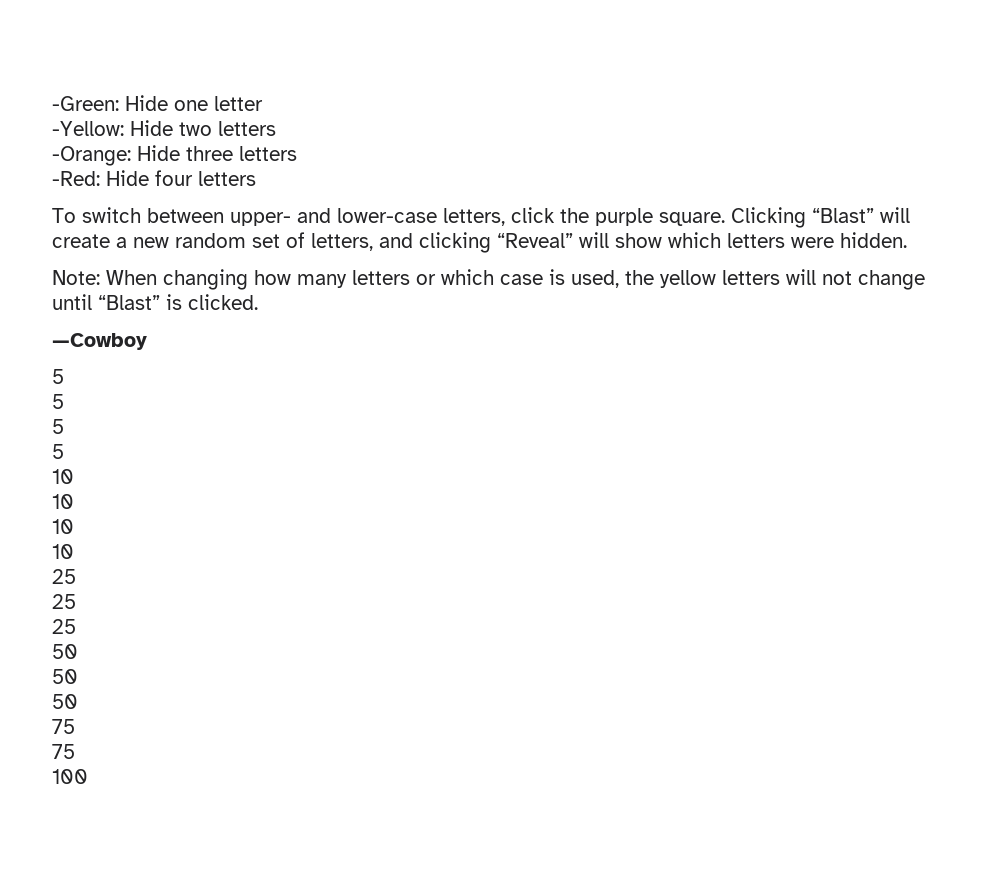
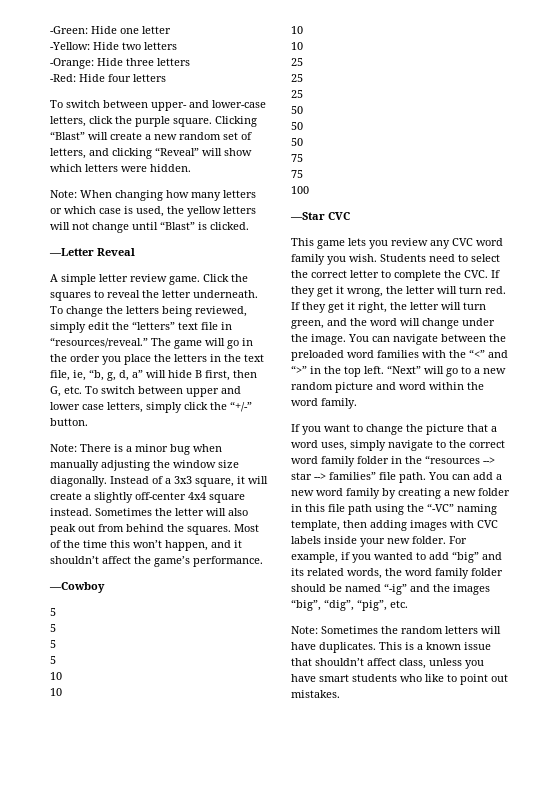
(258, 302) none -> [49,248,135,256] [50,274,248,285] [50,290,258,301] [50,306,247,317] [50,321,232,333] [50,337,253,349] [50,354,264,365] [50,369,257,381] [50,386,241,397] [50,401,252,413] [50,418,88,426] [50,444,222,455] [50,460,239,471] [50,476,268,487] [50,492,245,503] [50,508,248,516] [50,524,259,535] [50,540,242,551] [50,556,263,567] // —Letter Reveal // A simple letter review game. Click the squares to reveal the letter underneath. To change the letters being reviewed, simply edit the “letters” text file in “resources/reveal.” The game will go in the order you place the letters in the text file, ie, “b, g, d, a” will hide B first, then G, etc. To switch between upper and lower case letters, simply click the “+/-” button. // Note: There is a minor bug when manually adjusting the window size diagonally. Instead of a 3x3 square, it will create a slightly off-center 4x4 square instead. Sometimes the letter will also peak out from behind the squares. Most of the time this won’t happen, and it shouldn’t affect the game’s performance.
(88, 776) none -> [290,212,350,220] [291,238,503,249] [291,254,500,265] [291,270,500,281] [291,286,506,297] [291,302,486,313] [291,318,495,329] [291,334,506,345] [291,349,508,361] [291,365,506,377] [291,382,484,393] [291,398,357,409] [291,424,497,435] [291,440,505,451] [291,455,495,467] [291,472,502,483] [291,488,510,499] [291,503,497,515] [291,520,498,531] [291,536,467,547] [291,551,502,563] [291,568,503,579] [291,583,490,595] [291,599,408,611] [291,626,501,634] [291,642,491,653] [291,658,484,669] [291,674,508,685] [291,690,340,698] // —Star CVC // This game lets you review any CVC word family you wish. Students need to select the correct letter to complete the CVC. If they get it wrong, the letter will turn red. If they get it right, the letter will turn green, and the word will change under the image. You can navigate between the preloaded word families with the “<” and “>” in the top left. “Next” will go to a new random picture and word within the word family. // If you want to change the picture that a word uses, simply navigate to the correct word family folder in the “resources --> star --> families” file path. You can add a new word family by creating a new folder in this file path using the “-VC” naming template, then adding images with CVC labels inside your new folder. For example, if you wanted to add “big” and its related words, the word family folder should be named “-ig” and the images “big”, “dig”, “pig”, etc. // Note: Sometimes the random letters will have duplicates. This is a known issue that shouldn’t affect class, unless you have smart students who like to point out mistakes.

